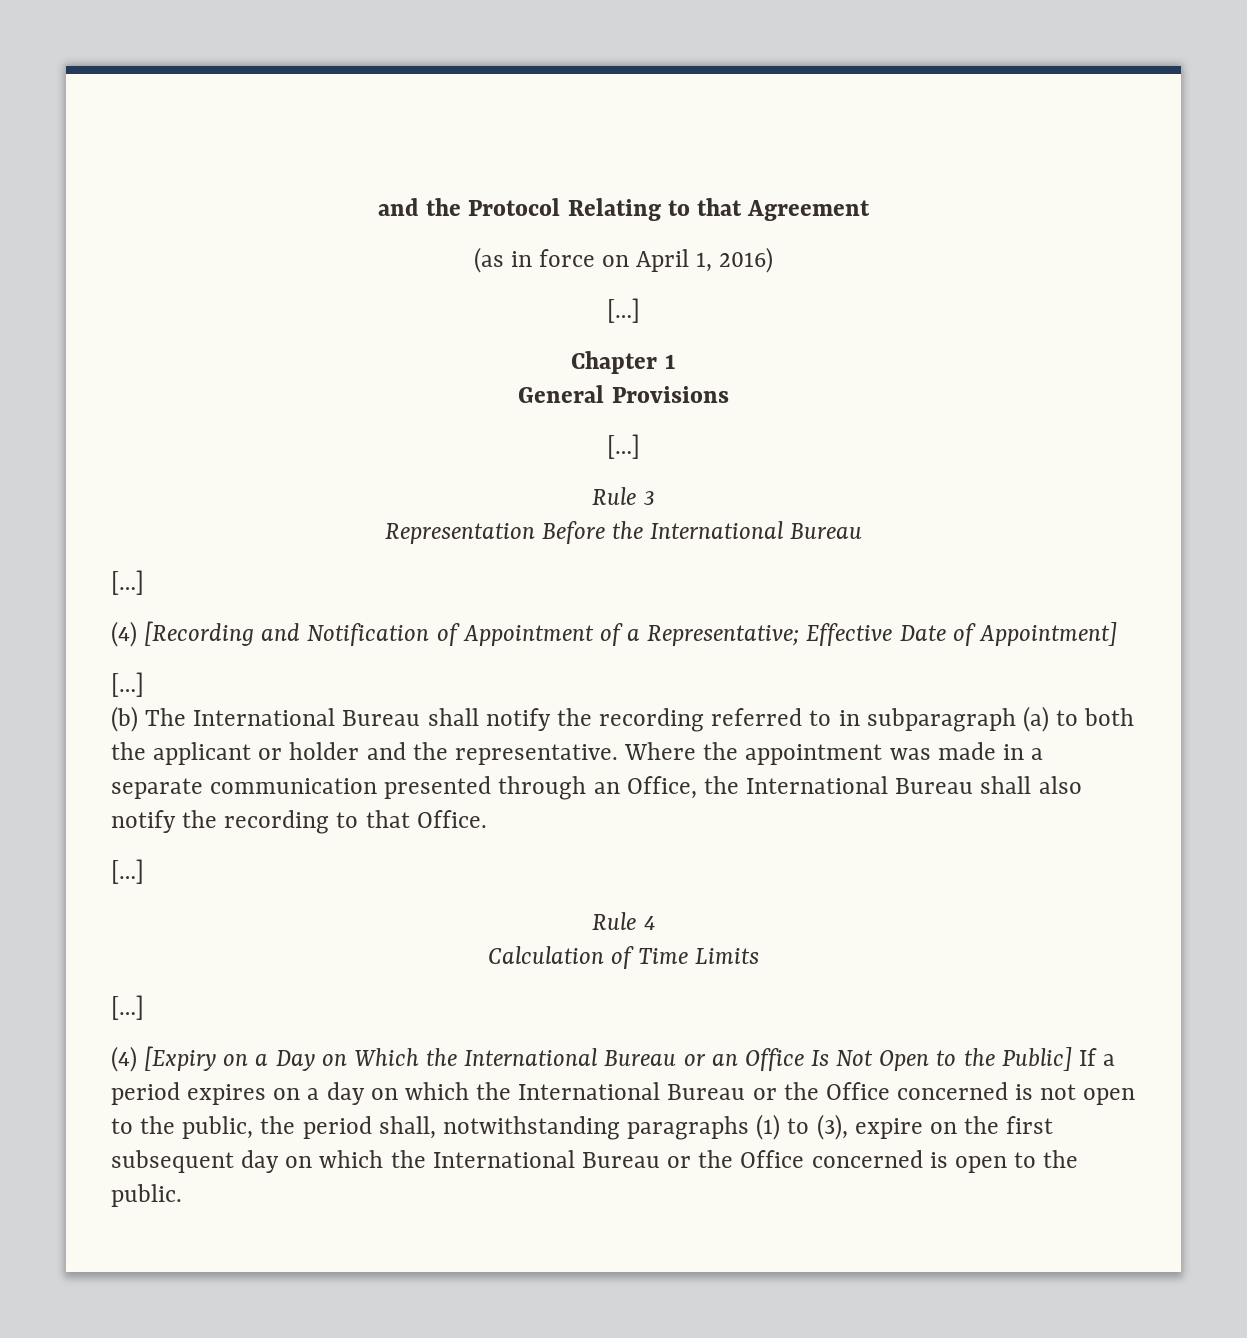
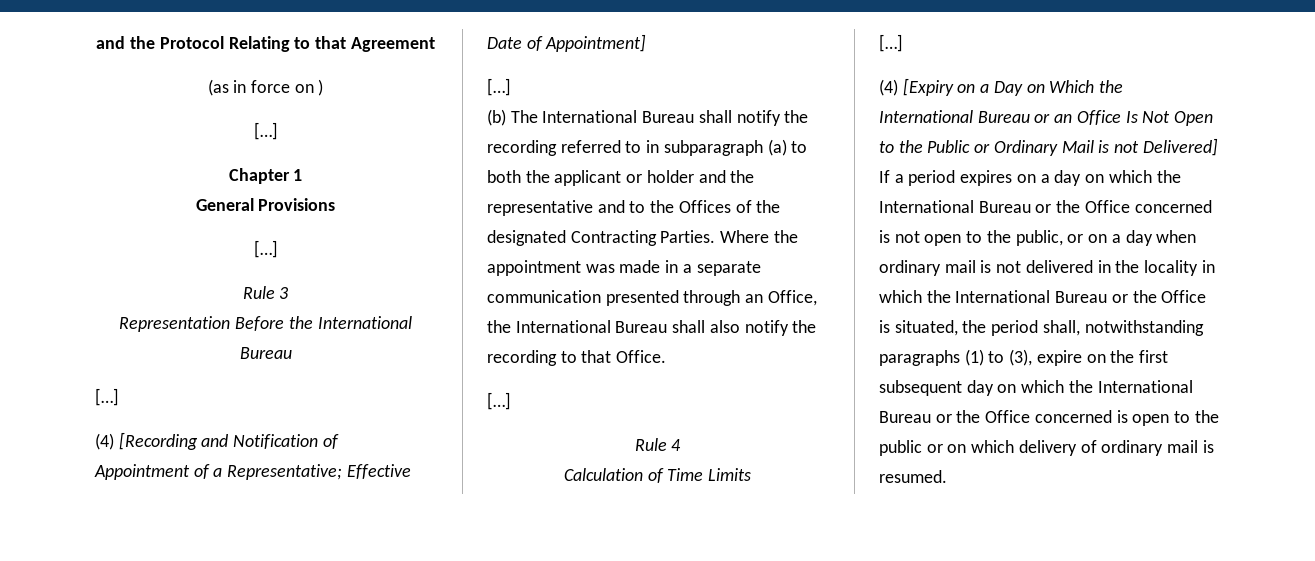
[636,247,774,273] April 1, 2016) -> [318,79,324,96] )
[454,744,618,765] representative. -> [487,200,781,216] [487,230,716,246] representative and to the Offices of the designated Contracting Parties.
[1001,1047,1072,1071] Public] -> [927,138,1218,156] Public or Ordinary Mail is not Delivered]
(254, 1127) none -> [1067,230,1197,246] [879,260,1215,276] [879,290,1207,303] [879,320,958,336] or on a day when ordinary mail is not delivered in the locality in which the International Bureau or the Office is situated,
[111,1184,182,1207] public. -> [879,440,1214,456] [879,470,947,483] public or on which delivery of ordinary mail is resumed.

